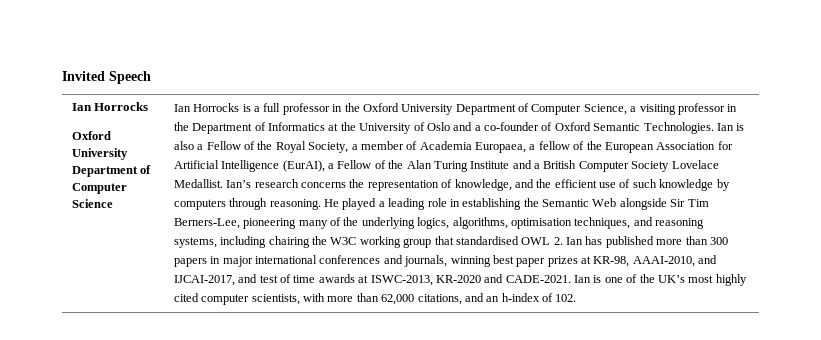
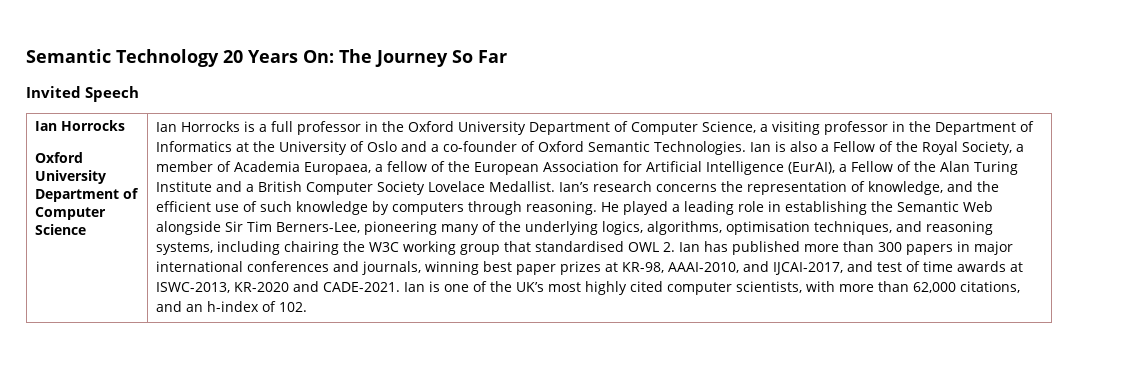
(62, 76) none -> [26,49,507,67] Semantic Technology 20 Years On: The Journey So Far //

